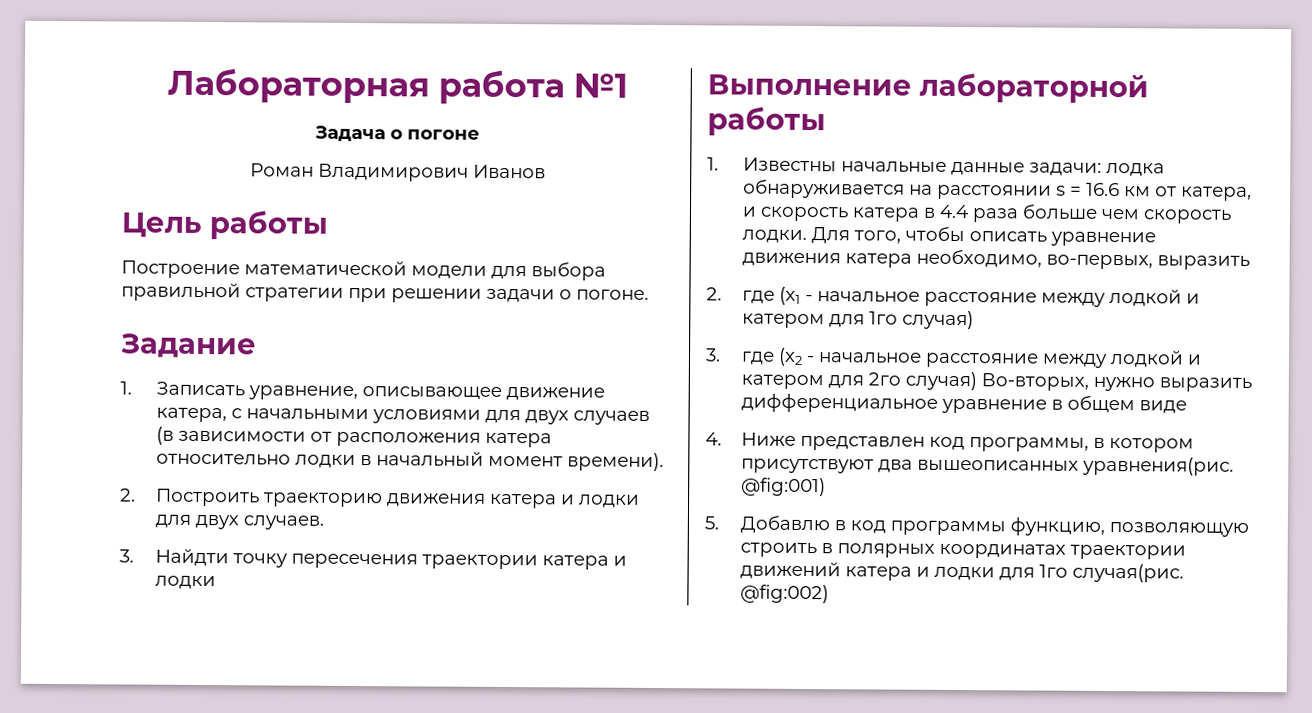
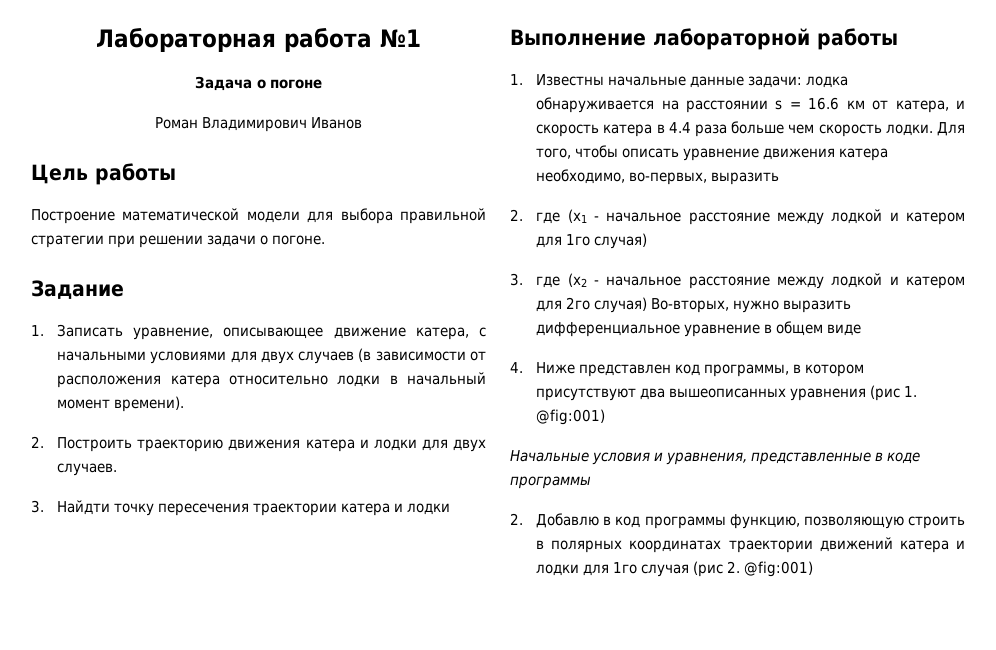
[1082,456,1235,476] [741,477,827,497] [704,516,719,530] уравнения(рис. @fig:001) // 5. -> [790,385,918,401] [536,409,606,425] [510,450,921,465] [510,476,591,489] [510,513,523,525] уравнения (рис 1. @fig:001) // Начальные условия и уравнения, представленные в коде программы // 2.
[1072,563,1185,583] [740,584,830,604] случая(рис. @fig:002) -> [641,561,814,577] случая (рис 2. @fig:001)

